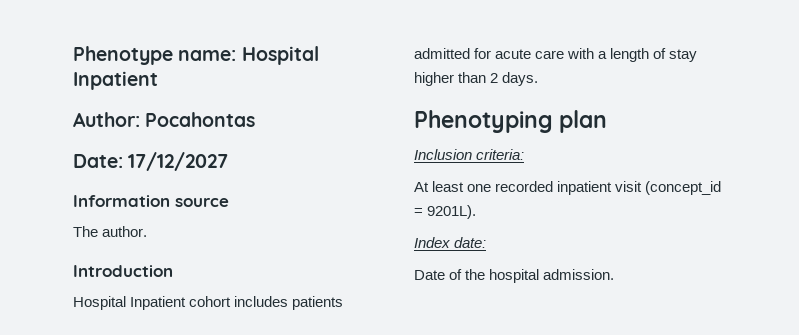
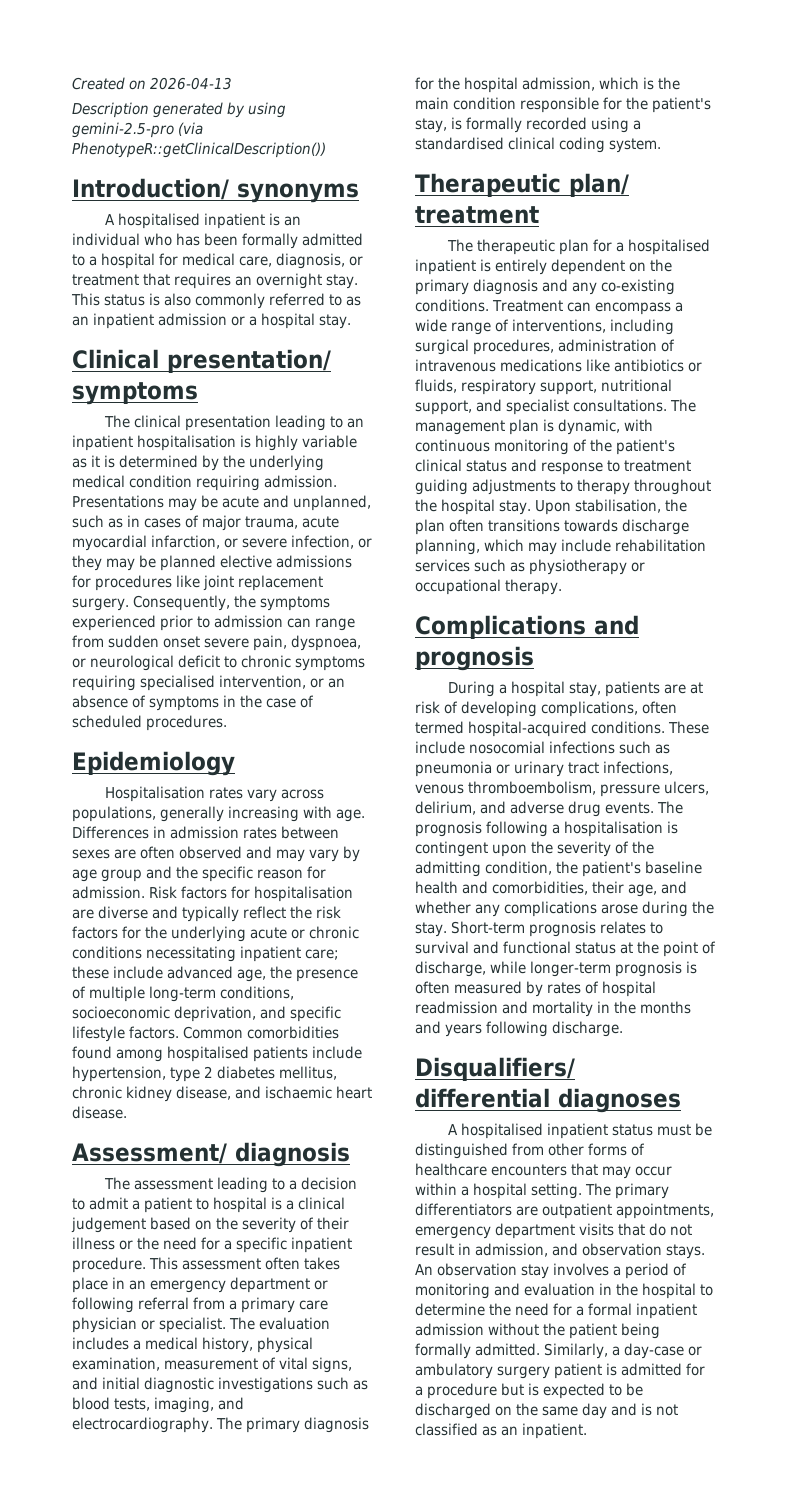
[73,46,319,65] [73,71,158,90] [73,112,256,127] [73,152,229,171] [73,195,229,207] [73,226,148,237] [73,265,173,277] [73,296,344,310] [414,48,698,62] [414,72,539,86] [414,110,608,133] [414,149,525,160] [414,181,722,195] [414,205,477,219] [414,237,487,248] [414,269,615,283] Phenotype name: Hospital Inpatient // Author: Pocahontas // Date: 17/12/2027 // Information source // The author. // Introduction // Hospital Inpatient cohort includes patients admitted for acute care with a length of stay higher than 2 days. // Phenotyping plan // Inclusion criteria: // At least one recorded inpatient visit (concept_id = 9201L). // Index date: // Date of the hospital admission. -> [72,77,233,90] [72,102,287,118] [72,122,204,138] [72,142,326,158] [72,178,359,203] [105,213,302,229] [72,233,364,249] [72,253,364,269] [72,273,359,289] [71,293,362,309] [72,313,352,329] [72,349,331,373] [72,382,198,405] [104,415,365,431] [72,435,358,451] [72,455,325,471] [72,475,338,491] [72,495,372,511] [72,515,340,531] [72,535,373,551] [72,555,353,571] [72,575,324,591] [72,595,331,611] [72,615,356,631] [72,635,362,651] [72,655,366,671] [72,675,346,691] [72,695,315,711] [72,715,228,731] [72,751,235,776] [105,786,325,802] [72,806,366,822] [72,826,340,839] [72,846,361,862] [72,866,327,882] [72,886,354,902] [72,906,342,922] [72,926,360,942] [72,946,340,962] [72,966,359,982] [72,986,295,1002] [72,1006,342,1022] [72,1026,340,1042] [72,1046,363,1062] [72,1066,338,1082] [72,1086,373,1102] [72,1106,127,1119] [72,1142,350,1167] [104,1177,358,1193] [72,1197,346,1213] [71,1217,350,1233] [72,1237,353,1253] [72,1257,341,1273] [72,1277,329,1293] [72,1297,329,1313] [72,1317,331,1333] [72,1337,314,1353] [72,1357,353,1373] [72,1377,369,1393] [72,1397,245,1413] [72,1417,370,1433] [415,77,681,93] [415,97,712,113] [415,117,642,133] [415,137,662,153] [415,173,629,197] [415,206,539,224] [447,239,711,255] [415,259,673,275] [415,279,676,295] [415,299,684,315] [415,319,675,335] [415,339,676,355] [415,359,703,372] [415,379,673,395] [415,399,697,415] [415,419,654,435] [415,439,676,455] [415,459,692,475] [415,479,712,495] [415,499,688,515] [415,519,690,535] [415,539,707,555] [415,559,646,575] [415,579,563,595] [415,615,639,639] [415,646,534,671] [448,681,704,697] [415,701,678,717] [415,721,710,737] [415,741,671,754] [415,761,674,777] [415,781,710,797] [415,801,684,817] [415,821,679,837] [415,841,655,857] [415,861,703,877] [415,881,688,897] [415,901,715,917] [415,921,664,937] [415,941,717,957] [415,961,698,977] [415,981,657,997] [415,1001,692,1017] [415,1021,624,1037] [415,1057,575,1081] [415,1088,681,1113] [448,1123,713,1139] [415,1143,646,1159] [415,1163,673,1179] [415,1183,670,1199] [415,1203,715,1219] [415,1223,693,1239] [415,1243,706,1259] [415,1263,688,1279] [415,1283,714,1299] [415,1303,698,1319] [415,1323,661,1339] [415,1343,703,1359] [415,1363,706,1379] [415,1383,644,1399] [415,1403,679,1419] [415,1423,588,1439] Created on 2026-04-13 // Description generated by using gemini-2.5-pro (via PhenotypeR::getClinicalDescription()) // Introduction/ synonyms // A hospitalised inpatient is an individual who has been formally admitted to a hospital for medical care, diagnosis, or treatment that requires an overnight stay. This status is also commonly referred to as an inpatient admission or a hospital stay. // Clinical presentation/ symptoms // The clinical presentation leading to an inpatient hospitalisation is highly variable as it is determined by the underlying medical condition requiring admission. Presentations may be acute and unplanned, such as in cases of major trauma, acute myocardial infarction, or severe infection, or they may be planned elective admissions for procedures like joint replacement surgery. Consequently, the symptoms experienced prior to admission can range from sudden onset severe pain, dyspnoea, or neurological deficit to chronic symptoms requiring specialised intervention, or an absence of symptoms in the case of scheduled procedures. // Epidemiology // Hospitalisation rates vary across populations, generally increasing with age. Differences in admission rates between sexes are often observed and may vary by age group and the specific reason for admission. Risk factors for hospitalisation are diverse and typically reflect the risk factors for the underlying acute or chronic conditions necessitating inpatient care; these include advanced age, the presence of multiple long-term conditions, socioeconomic deprivation, and specific lifestyle factors. Common comorbidities found among hospitalised patients include hypertension, type 2 diabetes mellitus, chronic kidney disease, and ischaemic heart disease. // Assessment/ diagnosis // The assessment leading to a decision to admit a patient to hospital is a clinical judgement based on the severity of their illness or the need for a specific inpatient procedure. This assessment often takes place in an emergency department or following referral from a primary care physician or specialist. The evaluation includes a medical history, physical examination, measurement of vital signs, and initial diagnostic investigations such as blood tests, imaging, and electrocardiography. The primary diagnosis for the hospital admission, which is the main condition responsible for the patient's stay, is formally recorded using a standardised clinical coding system. // Therapeutic plan/ treatment // The therapeutic plan for a hospitalised inpatient is entirely dependent on the primary diagnosis and any co-existing conditions. Treatment can encompass a wide range of interventions, including surgical procedures, administration of intravenous medications like antibiotics or fluids, respiratory support, nutritional support, and specialist consultations. The management plan is dynamic, with continuous monitoring of the patient's clinical status and response to treatment guiding adjustments to therapy throughout the hospital stay. Upon stabilisation, the plan often transitions towards discharge planning, which may include rehabilitation services such as physiotherapy or occupational therapy. // Complications and prognosis // During a hospital stay, patients are at risk of developing complications, often termed hospital-acquired conditions. These include nosocomial infections such as pneumonia or urinary tract infections, venous thromboembolism, pressure ulcers, delirium, and adverse drug events. The prognosis following a hospitalisation is contingent upon the severity of the admitting condition, the patient's baseline health and comorbidities, their age, and whether any complications arose during the stay. Short-term prognosis relates to survival and functional status at the point of discharge, while longer-term prognosis is often measured by rates of hospital readmission and mortality in the months and years following discharge. // Disqualifiers/ differential diagnoses // A hospitalised inpatient status must be distinguished from other forms of healthcare encounters that may occur within a hospital setting. The primary differentiators are outpatient appointments, emergency department visits that do not result in admission, and observation stays. An observation stay involves a period of monitoring and evaluation in the hospital to determine the need for a formal inpatient admission without the patient being formally admitted. Similarly, a day-case or ambulatory surgery patient is admitted for a procedure but is expected to be discharged on the same day and is not classified as an inpatient.

